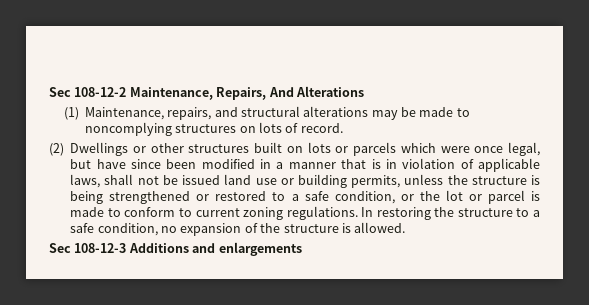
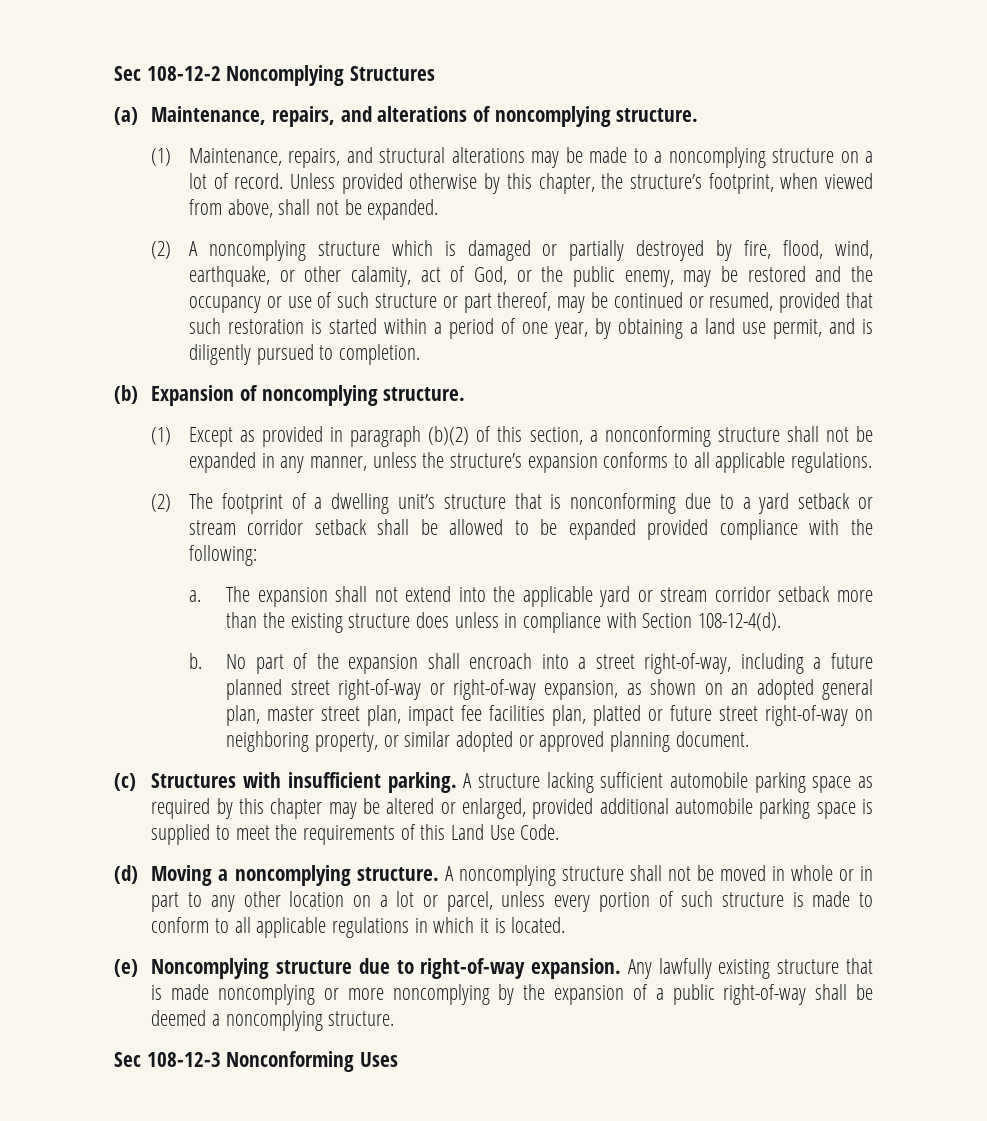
[129,86,364,100] Maintenance, Repairs, And Alterations -> [226,65,436,86] [114,106,699,127] Noncomplying Structures // (a) Maintenance, repairs, and alterations of noncomplying structure.
[84,122,343,136] [49,142,541,156] [70,158,541,172] [70,174,540,188] [70,190,525,204] noncomplying structures on lots of record. // (2) Dwellings or other structures built on lots or parcels which were once legal, but have since been modified in a manner that is in violation of applicable laws, shall not be issued land use or building permits, unless the structure is being strengthened or restored to a safe condition, or the lot or parcel -> [654,147,873,168] [188,173,873,194] [188,199,439,220] [151,240,874,261] [188,266,874,287] [188,292,873,313] [188,318,874,339] [188,344,420,365] [114,385,466,406] [151,426,874,447] [188,452,872,473] [151,493,873,514] [188,519,873,540] [188,545,257,566] [188,586,874,607] [226,612,782,633] [188,653,874,674] [226,679,874,700] [226,705,873,726] [226,731,749,752] [114,772,873,793] [151,798,873,819] [151,824,560,845] [114,865,873,886] [151,891,784,912] a noncomplying structure on a lot of record. Unless provided otherwise by this chapter, the structure’s footprint, when viewed from above, shall not be expanded. // (2) A noncomplying structure which is damaged or partially destroyed by fire, flood, wind, earthquake, or other calamity, act of God, or the public enemy, may be restored and the occupancy or use of such structure or part thereof, may be continued or resumed, provided that such restoration is started within a period of one year, by obtaining a land use permit, and is diligently pursued to completion. // (b) Expansion of noncomplying structure. // (1) Except as provided in paragraph (b)(2) of this section, a nonconforming structure shall not be expanded in any manner, unless the structure’s expansion conforms to all applicable regulations. // (2) The footprint of a dwelling unit’s structure that is nonconforming due to a yard setback or stream corridor setback shall be allowed to be expanded provided compliance with the following: // a. The expansion shall not extend into the applicable yard or stream corridor setback more than the existing structure does unless in compliance with Section 108-12-4(d). // b. No part of the expansion shall encroach into a street right-of-way, including a future planned street right-of-way or right-of-way expansion, as shown on an adopted general plan, master street plan, impact fee facilities plan, platted or future street right-of-way on neighboring property, or similar adopted or approved planning document. // (c) Structures with insufficient parking. A structure lacking sufficient automobile parking space as required by this chapter may be altered or enlarged, provided additional automobile parking space is supplied to meet the requirements of this Land Use Code. // (d) Moving a noncomplying structure. A noncomplying structure shall not be moved in whole or in part to any other location on a lot or parcel, unless every portion of such structure
[195,206,540,220] [70,222,406,236] current zoning regulations. In restoring the structure to a safe condition, no expansion of the structure is allowed. -> [234,917,566,938] [114,958,873,979] [151,984,873,1005] [151,1010,395,1031] all applicable regulations in which it is located. // (e) Noncomplying structure due to right-of-way expansion. Any lawfully existing structure that is made noncomplying or more noncomplying by the expansion of a public right-of-way shall be deemed a noncomplying structure.
[128,242,302,256] Additions and enlargements -> [226,1051,399,1072] Nonconforming Uses

